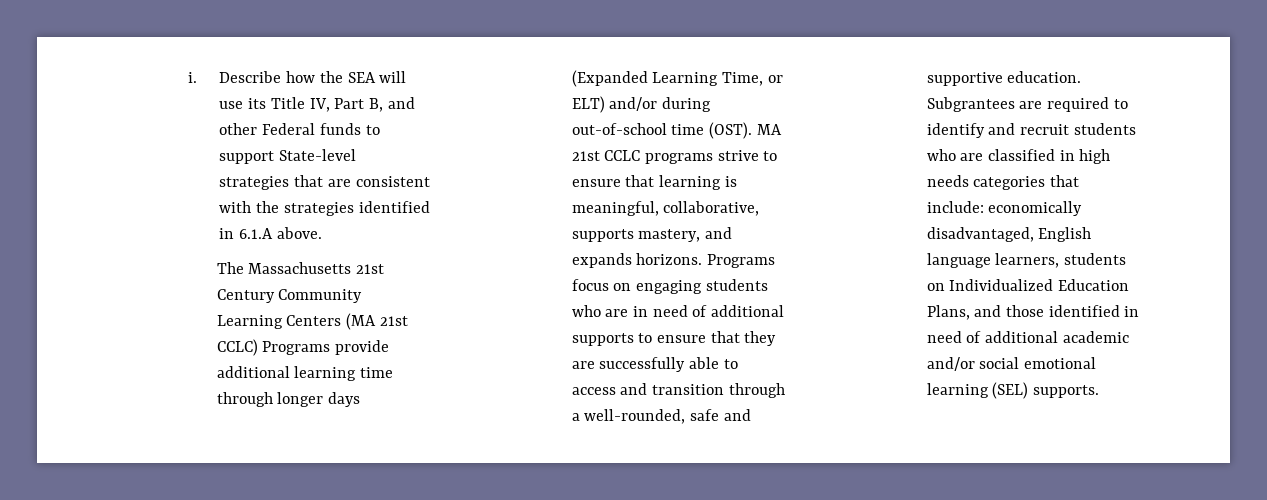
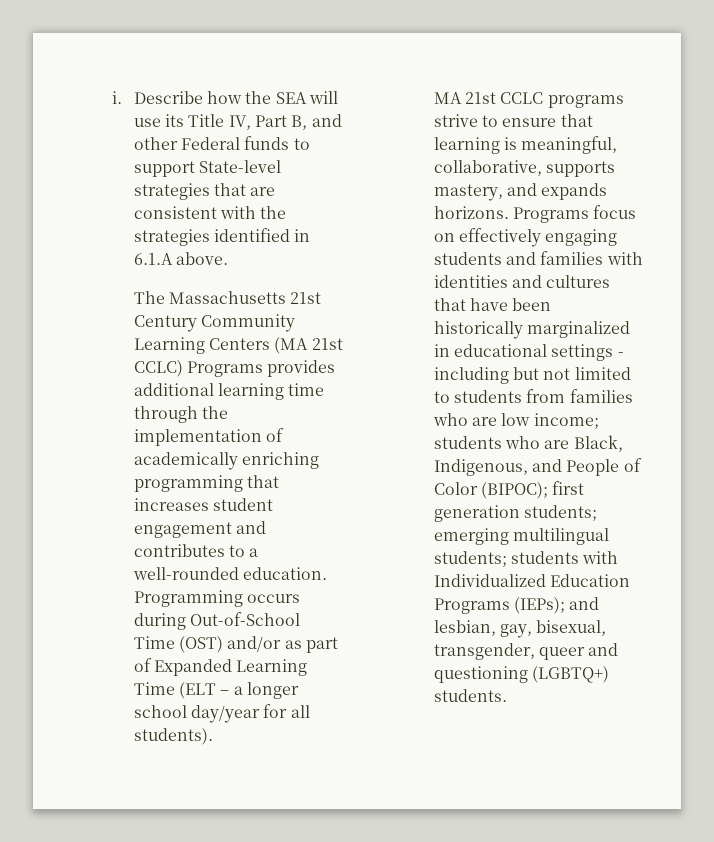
[334,340,389,355] provide -> [267,360,336,377] provides
[277,392,360,407] [571,70,783,87] [571,96,711,113] [571,122,752,139] longer days (Expanded Learning Time, or ELT) and/or during out-of-school time (OST). -> [201,406,228,419] [133,428,284,446] [133,452,319,470] [133,475,279,492] [133,498,273,511] [133,521,266,538] [133,544,259,557] [132,567,327,580] [133,590,300,607] [133,612,300,630] [133,636,338,653] [133,658,308,676] [133,682,299,699] [133,704,310,723] [133,728,213,745] the implementation of academically enriching programming that increases student engagement and contributes to a well-rounded education. Programming occurs during Out-of-School Time (OST) and/or as part of Expanded Learning Time (ELT – a longer school day/year for all students). //
(632, 287) none -> [458,228,541,247] effectively
[571,305,785,317] [571,331,777,346] [571,357,738,372] [571,383,785,398] [571,409,751,424] [926,71,1082,86] [926,97,1128,112] [926,123,1136,138] [926,149,1111,164] [926,175,1079,190] [926,201,1083,216] [926,227,1092,242] [926,253,1126,268] [926,279,1129,291] [926,305,1140,320] [926,331,1129,343] [926,357,1096,371] [926,382,1099,399] who are in need of additional supports to ensure that they are successfully able to access and transition through a well-rounded, safe and supportive education. Subgrantees are required to identify and recruit students who are classified in high needs categories that include: economically disadvantaged, English language learners, students on Individualized Education Plans, and those identified in need of additional academic and/or social emotional learning (SEL) supports. -> [505,251,643,265] [433,275,611,288] [433,298,552,311] [433,321,630,339] [433,344,624,361] [433,367,631,384] [433,389,633,403] [432,413,599,429] [433,435,623,452] [433,458,642,476] [433,481,585,499] [433,505,597,522] [433,528,609,545] [433,551,619,567] [433,574,630,587] [433,597,600,614] [433,620,607,638] [433,643,619,660] [433,666,609,683] [433,689,507,702] and families with identities and cultures that have been historically marginalized in educational settings - including but not limited to students from families who are low income; students who are Black, Indigenous, and People of Color (BIPOC); first generation students; emerging multilingual students; students with Individualized Education Programs (IEPs); and lesbian, gay, bisexual, transgender, queer and questioning (LGBTQ+) students.

